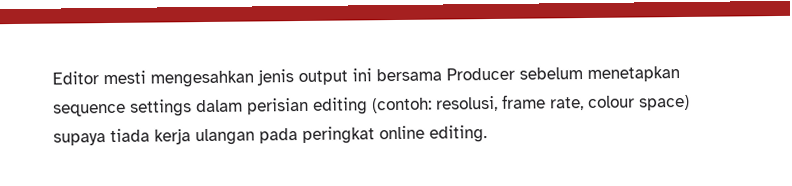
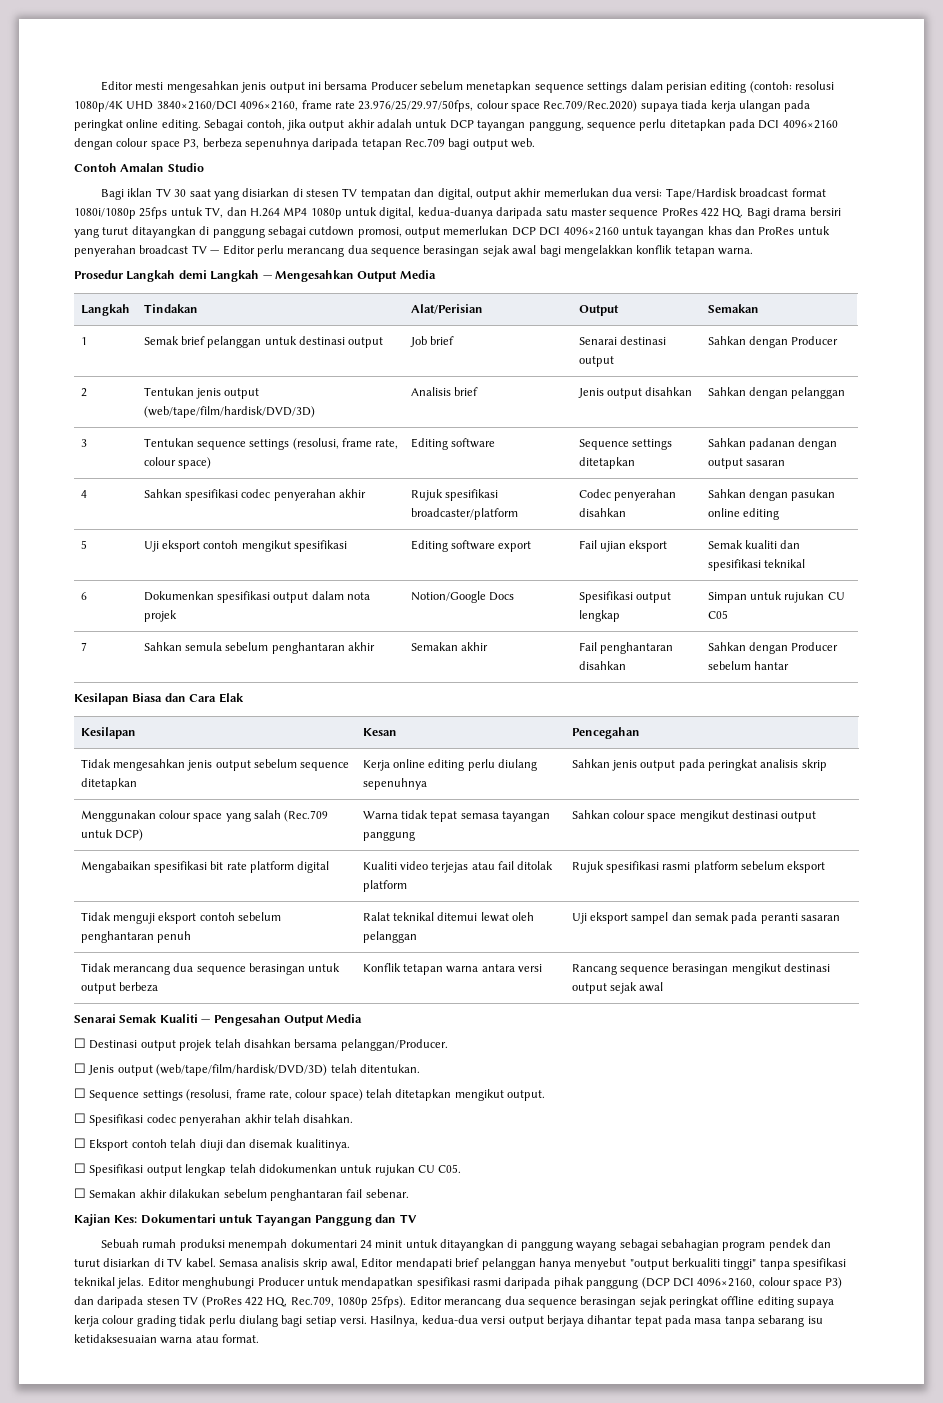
[436,94,690,112] resolusi, frame rate, colour space) -> [795,81,835,90] [74,100,638,112] resolusi 1080p/4K UHD 3840×2160/DCI 4096×2160, frame rate 23.976/25/29.97/50fps, colour space Rec.709/Rec.2020)
(487, 134) none -> [204,119,838,131] [74,138,536,150] [74,163,204,172] [101,188,826,200] [74,207,841,219] [74,226,830,238] [74,245,753,257] [74,270,436,282] [80,304,130,316] [143,304,198,313] [410,304,483,314] [578,305,619,316] [707,304,759,313] [80,337,87,345] [143,336,384,348] [409,336,454,347] [578,336,666,345] [578,356,614,367] [707,336,839,348] [80,388,87,397] [143,387,260,399] [143,406,315,418] [410,387,478,396] [577,387,693,399] [707,387,846,399] [80,439,87,447] [143,438,399,450] [143,457,211,469] [410,438,495,450] [578,439,672,450] [578,457,635,469] [707,438,838,450] [707,458,785,469] [80,490,87,498] [143,489,367,501] [410,489,498,501] [410,508,518,520] [578,489,676,501] [578,508,626,517] [707,489,836,501] [707,508,779,520] [80,540,87,549] [143,540,348,552] [410,540,532,552] [578,540,668,552] [707,540,801,549] [707,559,805,571] [80,592,87,600] [143,591,371,603] [143,610,177,622] [410,591,514,603] [578,591,671,603] [578,610,620,622] [707,591,845,603] [707,610,728,619] [80,642,87,651] [143,642,376,654] [410,642,488,651] [578,642,673,654] [578,661,626,670] [707,642,839,654] [707,661,789,670] [74,693,244,705] [80,727,136,739] [362,728,397,736] [571,727,640,739] [80,759,350,771] [80,778,137,790] [362,759,538,771] [362,778,427,790] [571,759,827,771] [80,810,329,822] [80,829,143,841] [362,810,551,822] [362,831,415,841] [571,810,817,822] [80,861,330,873] [362,861,554,873] [362,880,407,892] [571,861,826,873] [80,912,282,924] [80,931,191,943] [362,912,535,922] [362,931,417,943] [571,912,841,924] [80,963,341,975] [80,982,158,994] [362,963,543,975] [571,963,831,975] [571,982,664,994] [74,1014,363,1026] [74,1038,448,1051] [74,1063,420,1076] [74,1088,546,1101] [74,1113,354,1126] [74,1138,350,1151] [74,1163,462,1176] [74,1188,409,1201] [74,1214,417,1226] [101,1239,832,1251] [74,1258,847,1270] [74,1277,843,1289] [74,1296,835,1308] [74,1315,823,1327] [74,1334,260,1344] Sebagai contoh, jika output akhir adalah untuk DCP tayangan panggung, sequence perlu ditetapkan pada DCI 4096×2160 dengan colour space P3, berbeza sepenuhnya daripada tetapan Rec.709 bagi output web. // Contoh Amalan Studio // Bagi iklan TV 30 saat yang disiarkan di stesen TV tempatan dan digital, output akhir memerlukan dua versi: Tape/Hardisk broadcast format 1080i/1080p 25fps untuk TV, dan H.264 MP4 1080p untuk digital, kedua-duanya daripada satu master sequence ProRes 422 HQ. Bagi drama bersiri yang turut ditayangkan di panggung sebagai cutdown promosi, output memerlukan DCP DCI 4096×2160 untuk tayangan khas dan ProRes untuk penyerahan broadcast TV — Editor perlu merancang dua sequence berasingan sejak awal bagi mengelakkan konflik tetapan warna. // Prosedur Langkah demi Langkah — Mengesahkan Output Media // Langkah | Tindakan | Alat/Perisian | Output | Semakan // 1 | Semak brief pelanggan untuk destinasi output | Job brief | Senarai destinasi output | Sahkan dengan Producer // 2 | Tentukan jenis output (web/tape/film/hardisk/DVD/3D) | Analisis brief | Jenis output disahkan | Sahkan dengan pelanggan // 3 | Tentukan sequence settings (resolusi, frame rate, colour space) | Editing software | Sequence settings ditetapkan | Sahkan padanan dengan output sasaran // 4 | Sahkan spesifikasi codec penyerahan akhir | Rujuk spesifikasi broadcaster/platform | Codec penyerahan disahkan | Sahkan dengan pasukan online editing // 5 | Uji eksport contoh mengikut spesifikasi | Editing software export | Fail ujian eksport | Semak kualiti dan spesifikasi teknikal // 6 | Dokumenkan spesifikasi output dalam nota projek | Notion/Google Docs | Spesifikasi output lengkap | Simpan untuk rujukan CU C05 // 7 | Sahkan semula sebelum penghantaran akhir | Semakan akhir | Fail penghantaran disahkan | Sahkan dengan Producer sebelum hantar // Kesilapan Biasa dan Cara Elak // Kesilapan | Kesan | Pencegahan // Tidak mengesahkan jenis output sebelum sequence ditetapkan | Kerja online editing perlu diulang sepenuhnya | Sahkan jenis output pada peringkat analisis skrip // Menggunakan colour space yang salah (Rec.709 untuk DCP) | Warna tidak tepat semasa tayangan panggung | Sahkan colour space mengikut destinasi output // Mengabaikan spesifikasi bit rate platform digital | Kualiti video terjejas atau fail ditolak platform | Rujuk spesifikasi rasmi platform sebelum eksport // Tidak menguji eksport contoh sebelum penghantaran penuh | Ralat teknikal ditemui lewat oleh pelanggan | Uji eksport sampel dan semak pada peranti sasaran // Tidak merancang dua sequence berasingan untuk output berbeza | Konflik tetapan warna antara versi | Rancang sequence berasingan mengikut destinasi output sejak awal // Senarai Semak Kualiti — Pengesahan Output Media // ☐ Destinasi output projek telah disahkan bersama pelanggan/Producer. // ☐ Jenis output (web/tape/film/hardisk/DVD/3D) telah ditentukan. // ☐ Sequence settings (resolusi, frame rate, colour space) telah ditetapkan mengikut output. // ☐ Spesifikasi codec penyerahan akhir telah disahkan. // ☐ Eksport contoh telah diuji dan disemak kualitinya. // ☐ Spesifikasi output lengkap telah didokumenkan untuk rujukan CU C05. // ☐ Semakan akhir dilakukan sebelum penghantaran fail sebenar. // Kajian Kes: Dokumentari untuk Tayangan Panggung dan TV // Sebuah rumah produksi menempah dokumentari 24 minit untuk ditayangkan di panggung wayang sebagai sebahagian program pendek dan turut disiarkan di TV kabel. Semasa analisis skrip awal, Editor mendapati brief pelanggan hanya menyebut "output berkualiti tinggi" tanpa spesifikasi teknikal jelas. Editor menghubungi Producer untuk mendapatkan spesifikasi rasmi daripada pihak panggung (DCP DCI 4096×2160, colour space P3) dan daripada stesen TV (ProRes 422 HQ, Rec.709, 1080p 25fps). Editor merancang dua sequence berasingan sejak peringkat offline editing supaya kerja colour grading tidak perlu diulang bagi setiap versi. Hasilnya, kedua-dua versi output berjaya dihantar tepat pada masa tanpa sebarang isu ketidaksesuaian warna atau format.

